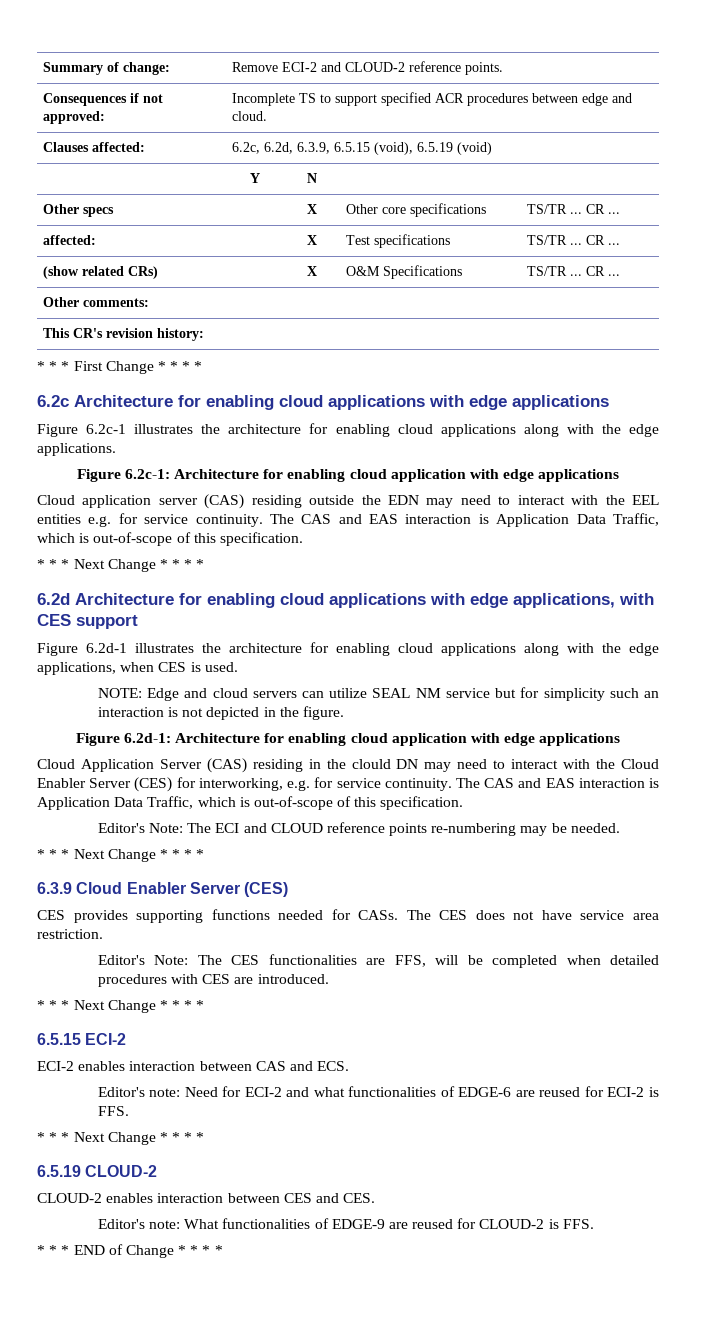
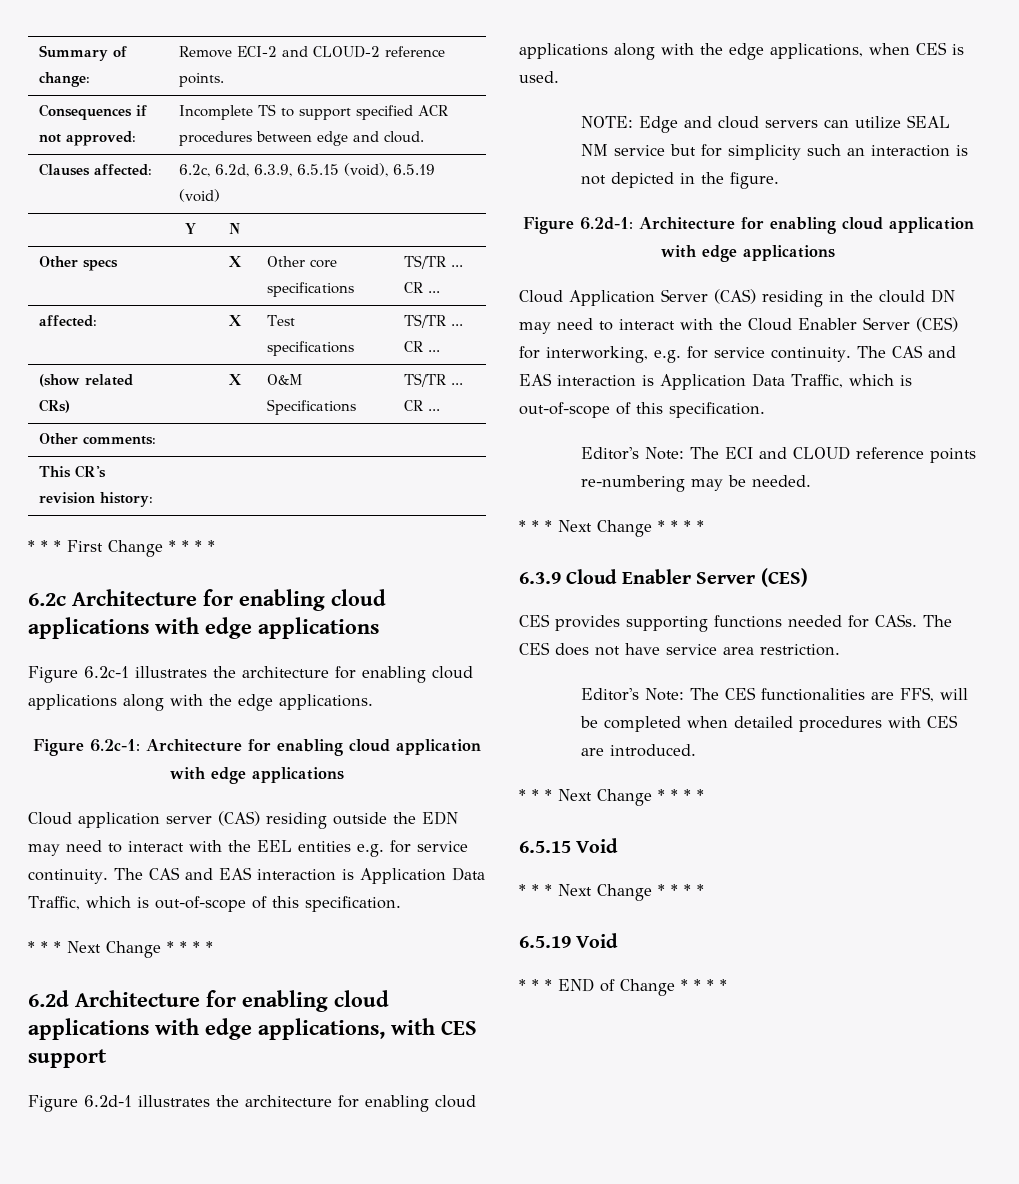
[85,1033,127,1045] [37,1061,350,1071] [97,1086,659,1097] [97,1106,129,1116] ECI-2 // ECI-2 enables interaction between CAS and ECS. // Editor's note: Need for ECI-2 and what functionalities of EDGE-6 are reused for ECI-2 is FFS. -> [576,838,619,853] Void
[85,1165,158,1177] [37,1193,376,1203] [97,1218,594,1229] CLOUD-2 // CLOUD-2 enables interaction between CES and CES. // Editor's note: What functionalities of EDGE-9 are reused for CLOUD-2 is FFS. -> [576,933,619,948] Void

